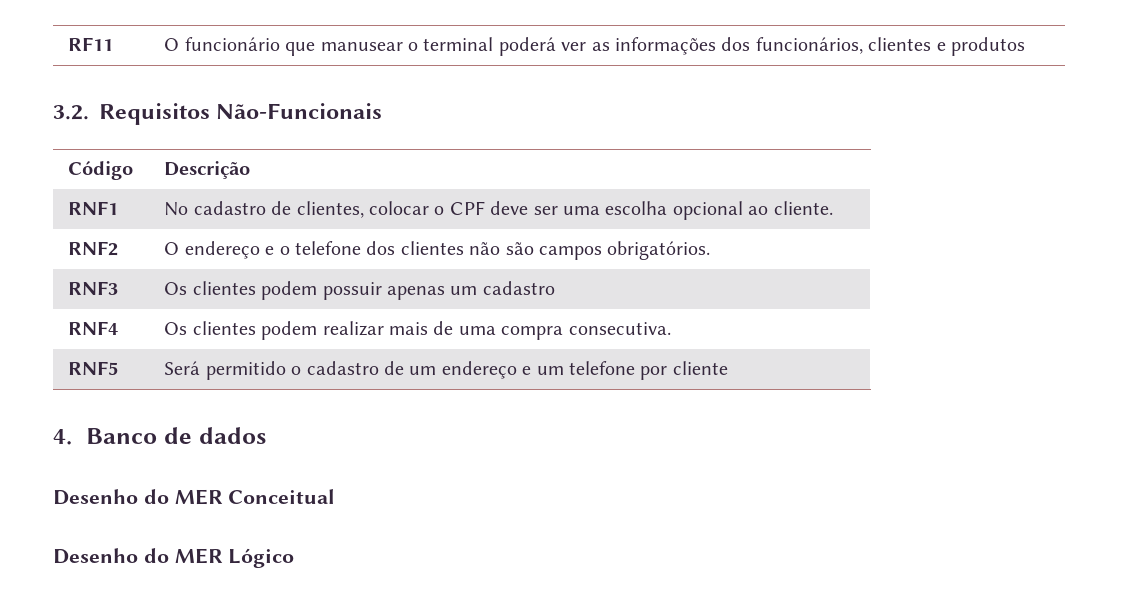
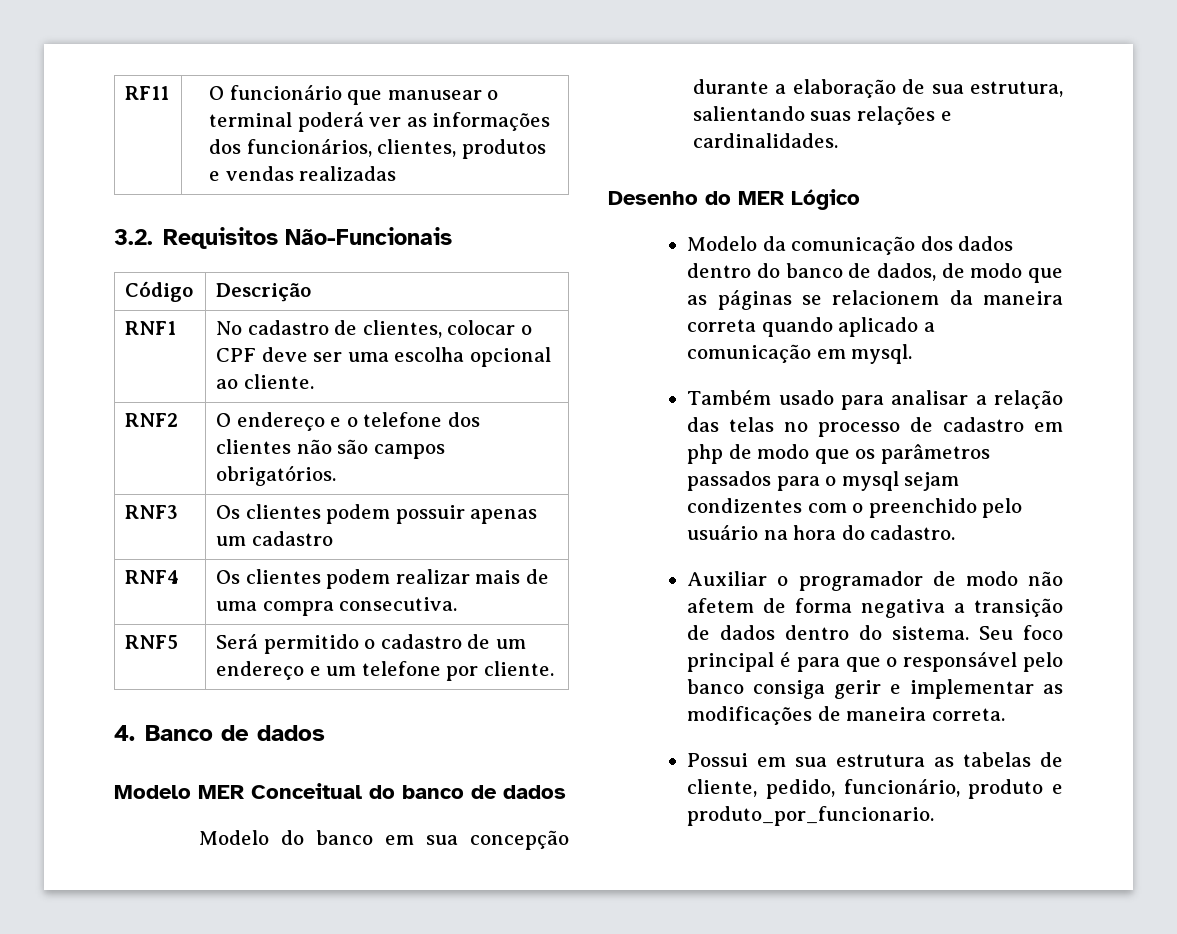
[868,37,1025,56] clientes e produtos -> [377,139,546,159] [209,166,397,181] clientes, produtos e vendas realizadas
[672,361,728,375] cliente -> [483,661,554,676] cliente.
[53,489,169,505] Desenho do -> [114,785,191,799] Modelo
[53,548,295,568] // Desenho do MER Lógico -> [369,785,566,799] [198,830,569,850] [692,79,1063,98] [692,106,952,125] [692,133,838,148] [608,189,860,210] [687,236,1014,255] [687,263,1063,283] [687,290,1063,310] [687,317,935,337] [687,344,913,364] [687,390,1063,410] [687,417,1063,437] [687,444,990,464] [687,471,960,491] [687,498,1023,518] [687,525,956,540] [687,571,1063,591] [687,598,1063,618] [687,625,1063,640] [687,652,1063,672] [687,679,1063,699] [687,706,1005,725] [687,752,1063,767] [687,779,1063,799] [687,806,935,826] do banco de dados // Modelo do banco em sua concepção durante a elaboração de sua estrutura, salientando suas relações e cardinalidades. // Desenho do MER Lógico // Modelo da comunicação dos dados dentro do banco de dados, de modo que as páginas se relacionem da maneira correta quando aplicado a comunicação em mysql. // Também usado para analisar a relação das telas no processo de cadastro em php de modo que os parâmetros passados para o mysql sejam condizentes com o preenchido pelo usuário na hora do cadastro. // Auxiliar o programador de modo não afetem de forma negativa a transição de dados dentro do sistema. Seu foco principal é para que o responsável pelo banco consiga gerir e implementar as modificações de maneira correta. // Possui em sua estrutura as tabelas de cliente, pedido, funcionário, produto e produto_por_funcionario.

